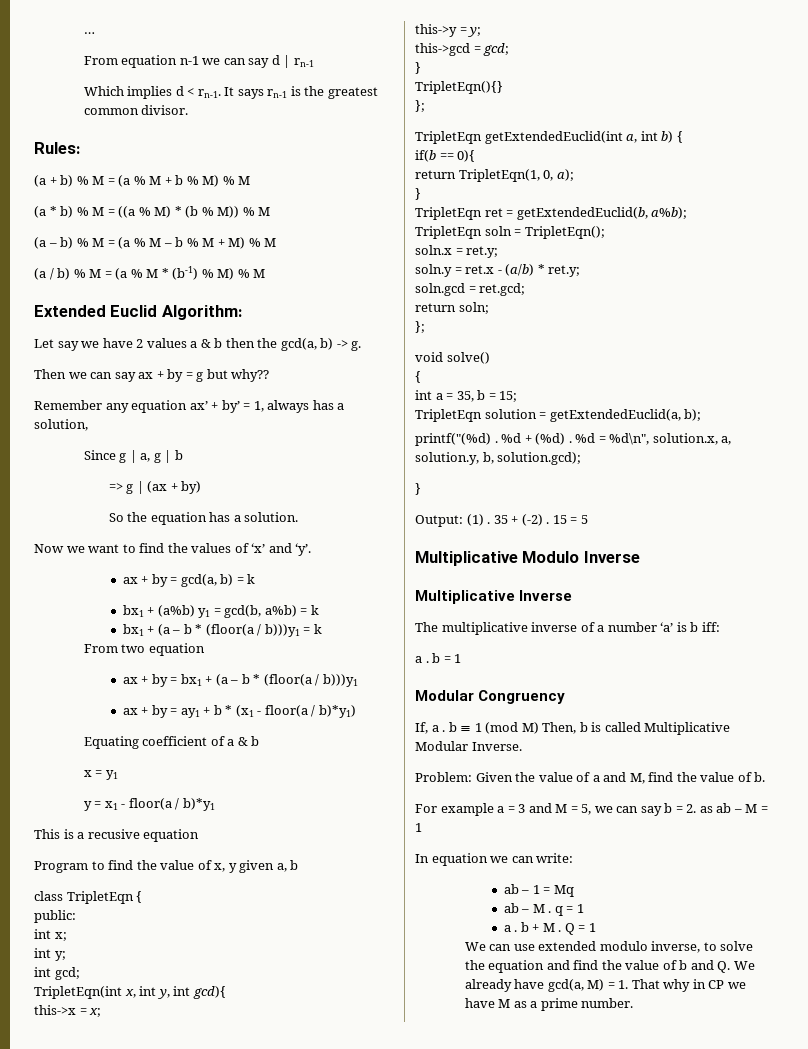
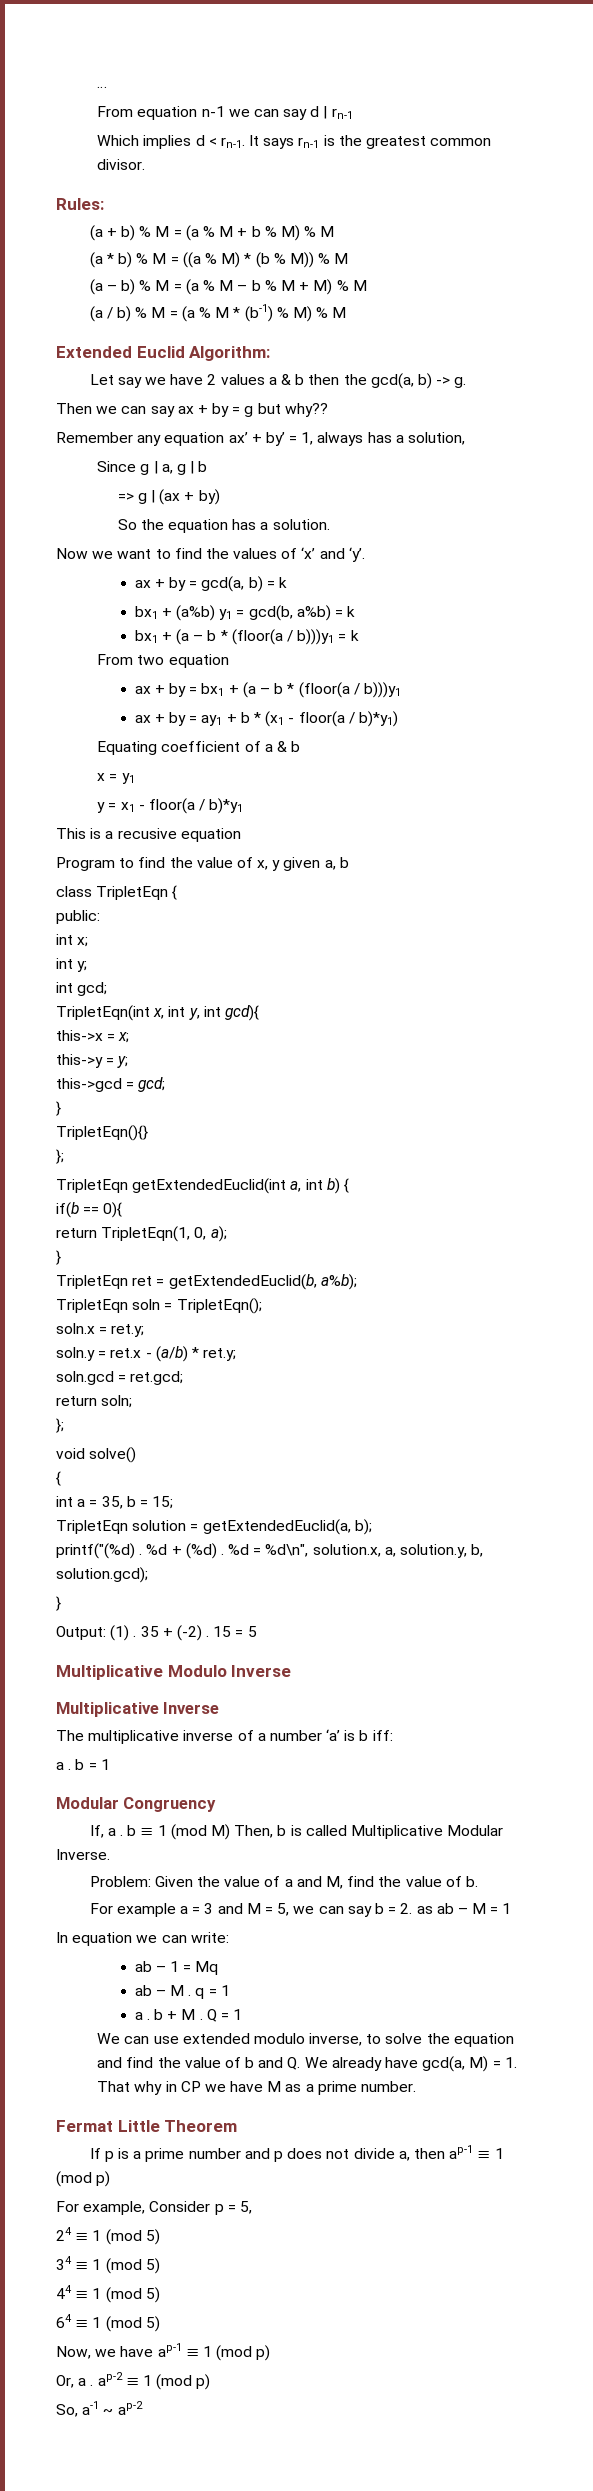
(634, 1003) none -> [56,2120,238,2132] [89,2145,504,2162] [56,2171,111,2187] [56,2201,252,2215] [56,2227,160,2245] [56,2256,160,2274] [56,2285,160,2303] [56,2314,160,2332] [56,2343,271,2361] [56,2372,211,2390] [56,2401,143,2417] // Fermat Little Theorem // If p is a prime number and p does not divide a, then ap-1 ≡ 1 (mod p) // For example, Consider p = 5, // 24 ≡ 1 (mod 5) // 34 ≡ 1 (mod 5) // 44 ≡ 1 (mod 5) // 64 ≡ 1 (mod 5) // Now, we have ap-1 ≡ 1 (mod p) // Or, a . ap-2 ≡ 1 (mod p) // So, a-1 ~ ap-2

